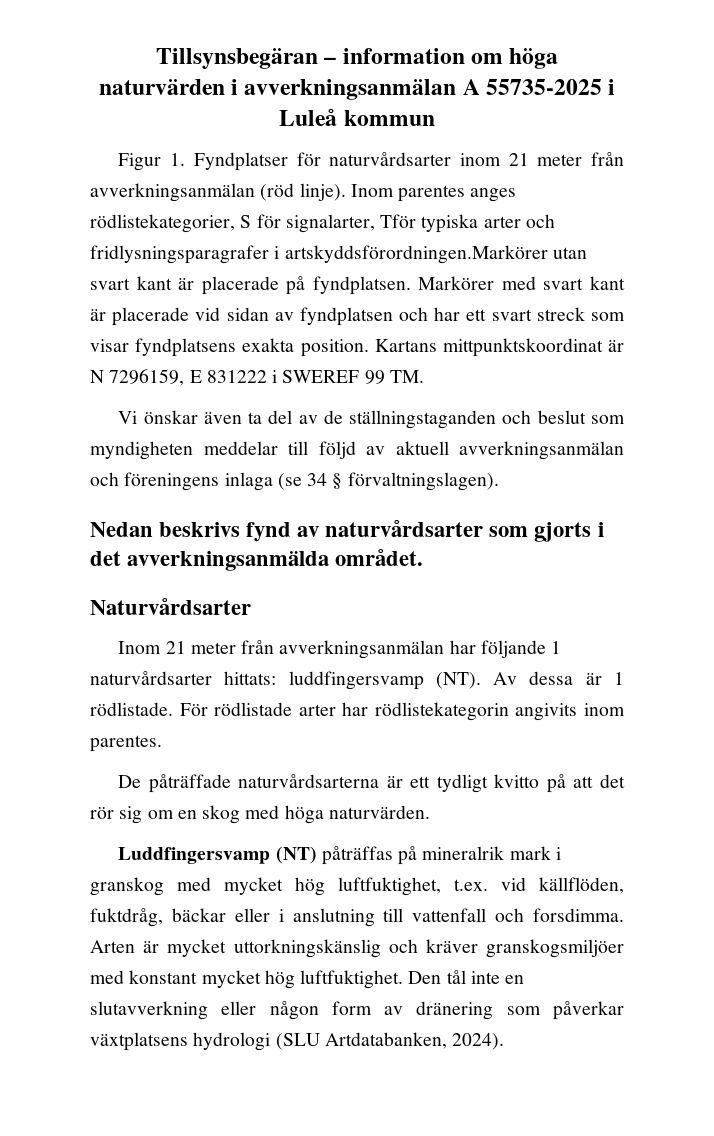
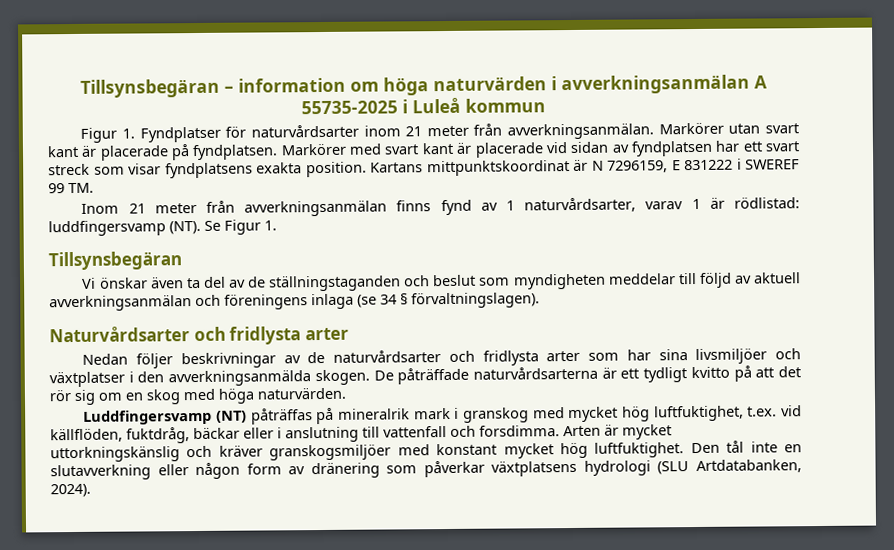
[90,183,517,202] [90,214,555,233] [90,245,548,264] avverkningsanmälan (röd linje). Inom parentes anges rödlistekategorier, S för signalarter, Tför typiska arter och fridlysningsparagrafer i artskyddsförordningen.Markörer -> [507,122,724,140] avverkningsanmälan. Markörer
[399,307,429,321] och -> (713, 148) none
(424, 376) none -> [81,197,801,217] [48,219,277,237] [48,251,182,271] // Inom 21 meter från avverkningsanmälan finns fynd av 1 naturvårdsarter, varav 1 är rödlistad: luddfingersvamp (NT). Se Figur 1. // Tillsynsbegäran
[90,519,604,542] [90,548,424,571] [90,597,251,615] [118,640,562,659] [90,671,624,690] [90,702,625,721] [90,735,162,752] Nedan beskrivs fynd av naturvårdsarter som gjorts i det avverkningsanmälda området. // Naturvårdsarter // Inom 21 meter från avverkningsanmälan har följande 1 naturvårdsarter hittats: luddfingersvamp (NT). Av dessa är 1 rödlistade. För rödlistade arter har rödlistekategorin angivits inom parentes. // -> [49,326,349,345] [82,348,801,369] [49,369,370,388] Naturvårdsarter och fridlysta arter // Nedan följer beskrivningar av de naturvårdsarter och fridlysta arter som har sina livsmiljöer och växtplatser i den avverkningsanmälda skogen.

